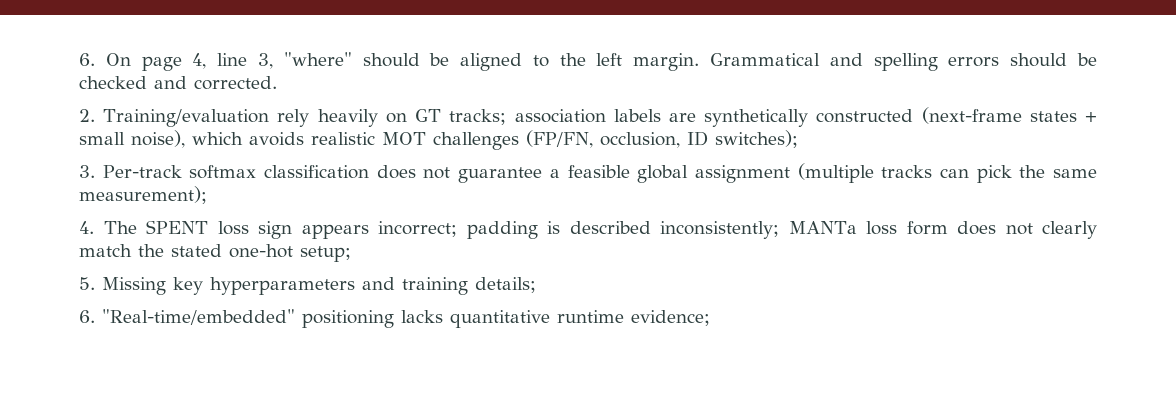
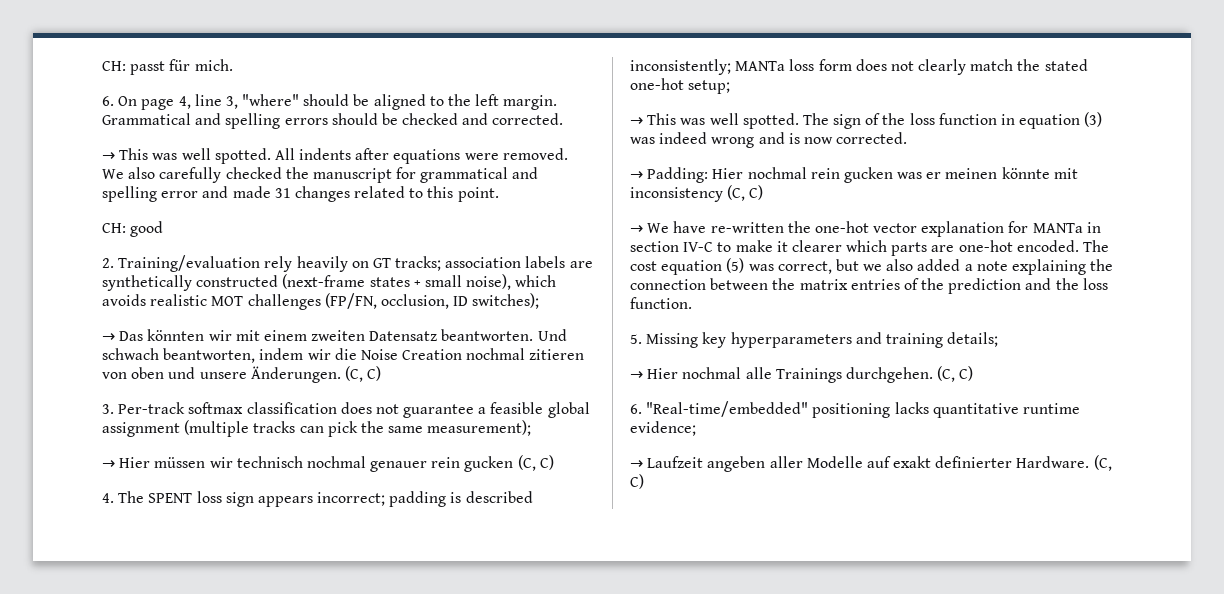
(79, 59) none -> [102,59,233,75] CH: passt für mich. //
(277, 83) none -> [102,148,568,164] [102,167,539,183] [102,186,499,202] [102,221,164,237] // → This was well spotted. All indents after equations were removed. We also carefully checked the manuscript for grammatical and spelling error and made 31 changes related to this point. // CH: good
(798, 139) none -> [102,329,567,341] [102,348,585,363] [102,366,382,383] // → Das könnten wir mit einem zweiten Datensatz beantworten. Und schwach beantworten, indem wir die Noise Creation nochmal zitieren von oben und unsere Änderungen. (C, C)
(207, 195) none -> [102,455,554,472] // → Hier müssen wir technisch nochmal genauer rein gucken (C, C)
(351, 254) none -> [630,112,1103,129] [630,132,908,148] [630,167,1078,183] [630,185,764,202] [630,221,1101,237] [630,240,1110,256] [630,258,1114,275] [630,278,1108,294] [630,297,692,309] // → This was well spotted. The sign of the loss function in equation (3) was indeed wrong and is now corrected. // → Padding: Hier nochmal rein gucken was er meinen könnte mit inconsistency (C, C) // → We have re-written the one-hot vector explanation for MANTa in section IV-C to make it clearer which parts are one-hot encoded. The cost equation (5) was correct, but we also added a note explaining the connection between the matrix entries of the prediction and the loss function.
(536, 285) none -> [630,366,974,383] // → Hier nochmal alle Trainings durchgehen. (C, C)
(710, 318) none -> [630,455,1112,472] [630,474,644,489] // → Laufzeit angeben aller Modelle auf exakt definierter Hardware. (C, C)

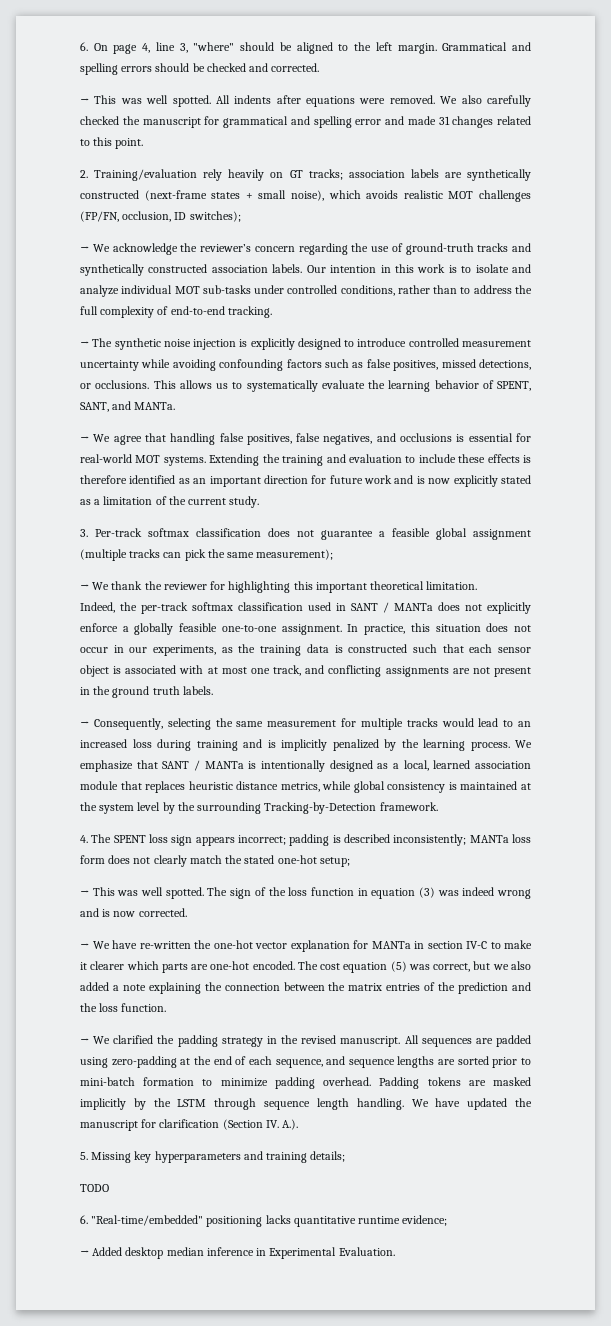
[102,59,233,75] CH: passt für mich. // -> (80, 46) none
[102,221,164,237] // CH: good -> (144, 143) none
[119,329,567,341] [102,348,585,363] [102,366,382,383] Das könnten wir mit einem zweiten Datensatz beantworten. Und schwach beantworten, indem wir die Noise Creation nochmal zitieren von oben und unsere Änderungen. (C, C) -> [92,243,531,255] [80,264,532,276] [80,285,532,297] [80,306,272,318] [80,338,531,350] [80,359,531,371] [80,380,531,392] [80,401,176,412] [80,433,532,445] [80,454,532,466] [80,475,531,487] [80,496,260,508] We acknowledge the reviewer’s concern regarding the use of ground-truth tracks and synthetically constructed association labels. Our intention in this work is to isolate and analyze individual MOT sub-tasks under controlled conditions, rather than to address the full complexity of end-to-end tracking. // → The synthetic noise injection is explicitly designed to introduce controlled measurement uncertainty while avoiding confounding factors such as false positives, missed detections, or occlusions. This allows us to systematically evaluate the learning behavior of SPENT, SANT, and MANTa. // → We agree that handling false positives, false negatives, and occlusions is essential for real-world MOT systems. Extending the training and evaluation to include these effects is therefore identified as an important direction for future work and is now explicitly stated as a limitation of the current study.
[119,455,554,472] Hier müssen wir technisch nochmal genauer rein gucken (C, C) -> [92,581,478,593] [80,602,531,614] [80,623,532,635] [80,644,531,656] [80,665,531,677] [80,686,213,698] [80,718,531,730] [80,739,532,751] [80,760,531,772] [80,781,531,793] [80,802,438,814] We thank the reviewer for highlighting this important theoretical limitation. // Indeed, the per-track softmax classification used in SANT / MANTa does not explicitly enforce a globally feasible one-to-one assignment. In practice, this situation does not occur in our experiments, as the training data is constructed such that each sensor object is associated with at most one track, and conflicting assignments are not present in the ground truth labels. // → Consequently, selecting the same measurement for multiple tracks would lead to an increased loss during training and is implicitly penalized by the learning process. We emphasize that SANT / MANTa is intentionally designed as a local, learned association module that replaces heuristic distance metrics, while global consistency is maintained at the system level by the surrounding Tracking-by-Detection framework.
[630,167,1078,183] [630,185,764,202] // → Padding: Hier nochmal rein gucken was er meinen könnte mit inconsistency (C, C) -> (187, 912) none
(692, 303) none -> [80,1035,531,1047] [80,1056,532,1068] [80,1077,531,1089] [80,1098,532,1110] [80,1119,299,1131] // → We clarified the padding strategy in the revised manuscript. All sequences are padded using zero-padding at the end of each sequence, and sequence lengths are sorted prior to mini-batch formation to minimize padding overhead. Padding tokens are masked implicitly by the LSTM through sequence length handling. We have updated the manuscript for clarification (Section IV. A.).
[630,366,974,383] → Hier nochmal alle Trainings durchgehen. (C, C) -> [80,1184,109,1192] TODO
[647,455,1112,472] [630,474,644,489] Laufzeit angeben aller Modelle auf exakt definierter Hardware. (C, C) -> [92,1247,395,1259] Added desktop median inference in Experimental Evaluation.

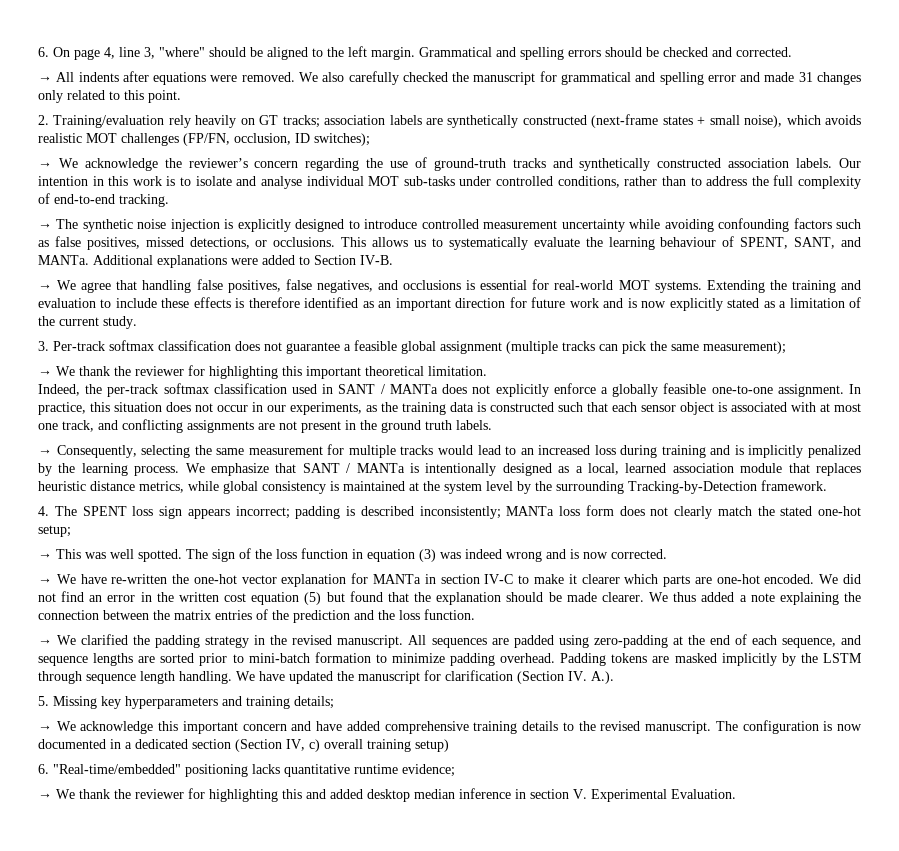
[94,95,211,107] This was well spotted. -> (52, 79) none
(494, 122) none -> [38,90,63,103] only
[80,285,119,297] analyze -> [260,176,302,189] analyse
[434,380,479,389] behavior -> [660,237,717,247] behaviour
(176, 406) none -> [93,255,393,268] Additional explanations were added to Section IV-B.
[297,961,531,973] The cost equation (5) was correct, but we also -> [819,574,861,584] [38,591,697,605] We did not find an error in the written cost equation (5) but found that the explanation should be made clearer. We thus
[80,1184,109,1192] TODO -> [38,720,862,734] [38,739,449,752] → We acknowledge this important concern and have added comprehensive training details to the revised manuscript. The configuration is now documented in a dedicated section (Section IV, c) overall training setup)
[92,1247,123,1256] Added -> [56,788,363,802] We thank the reviewer for highlighting this and added
(267, 1252) none -> [530,789,587,799] section V.

